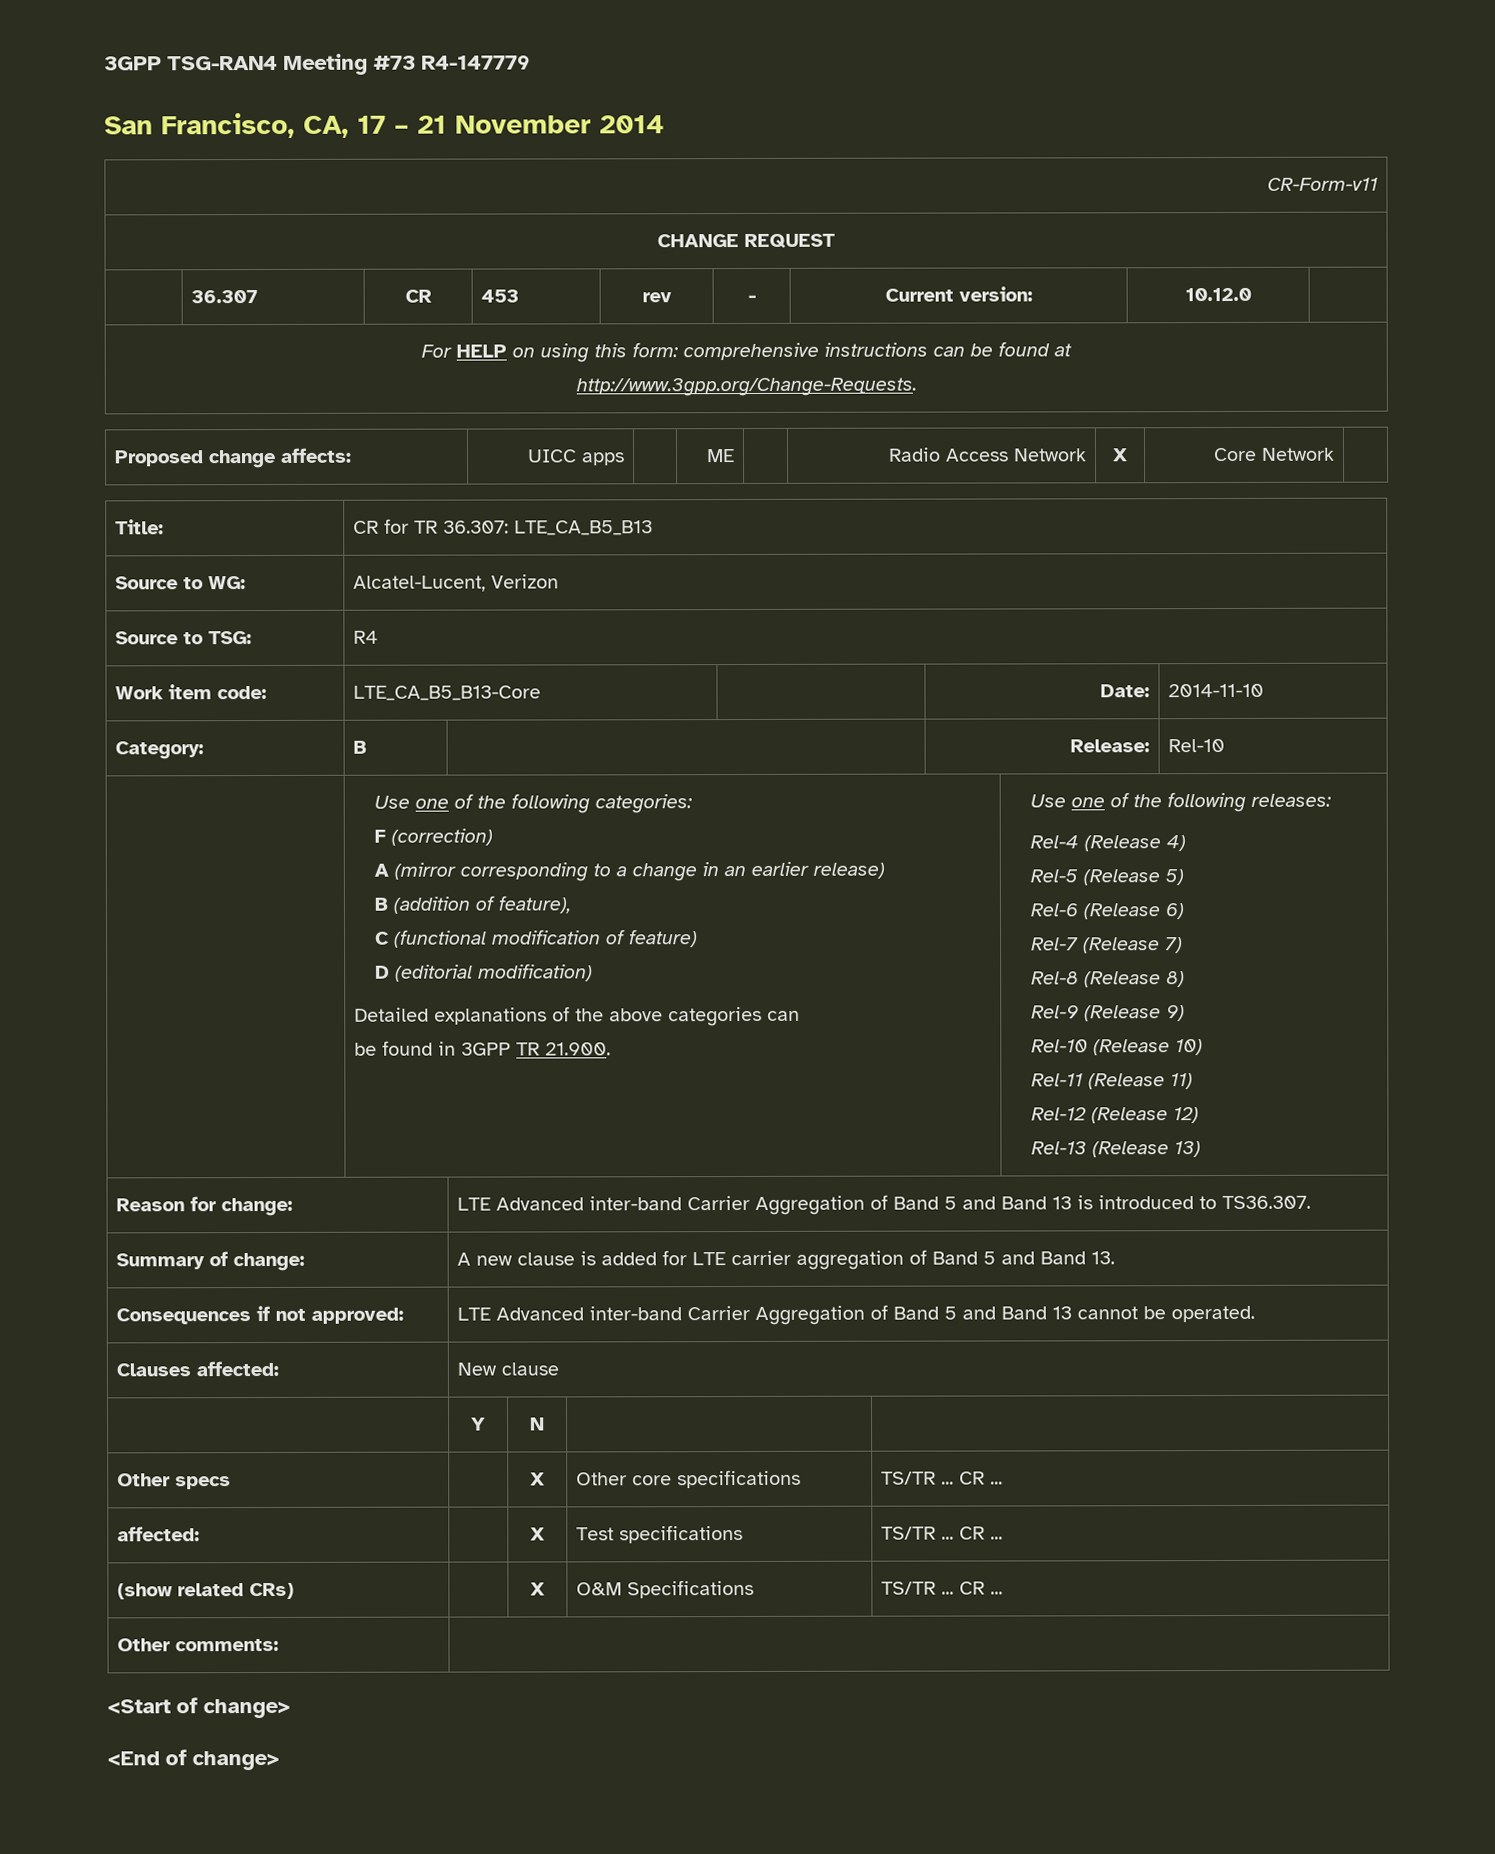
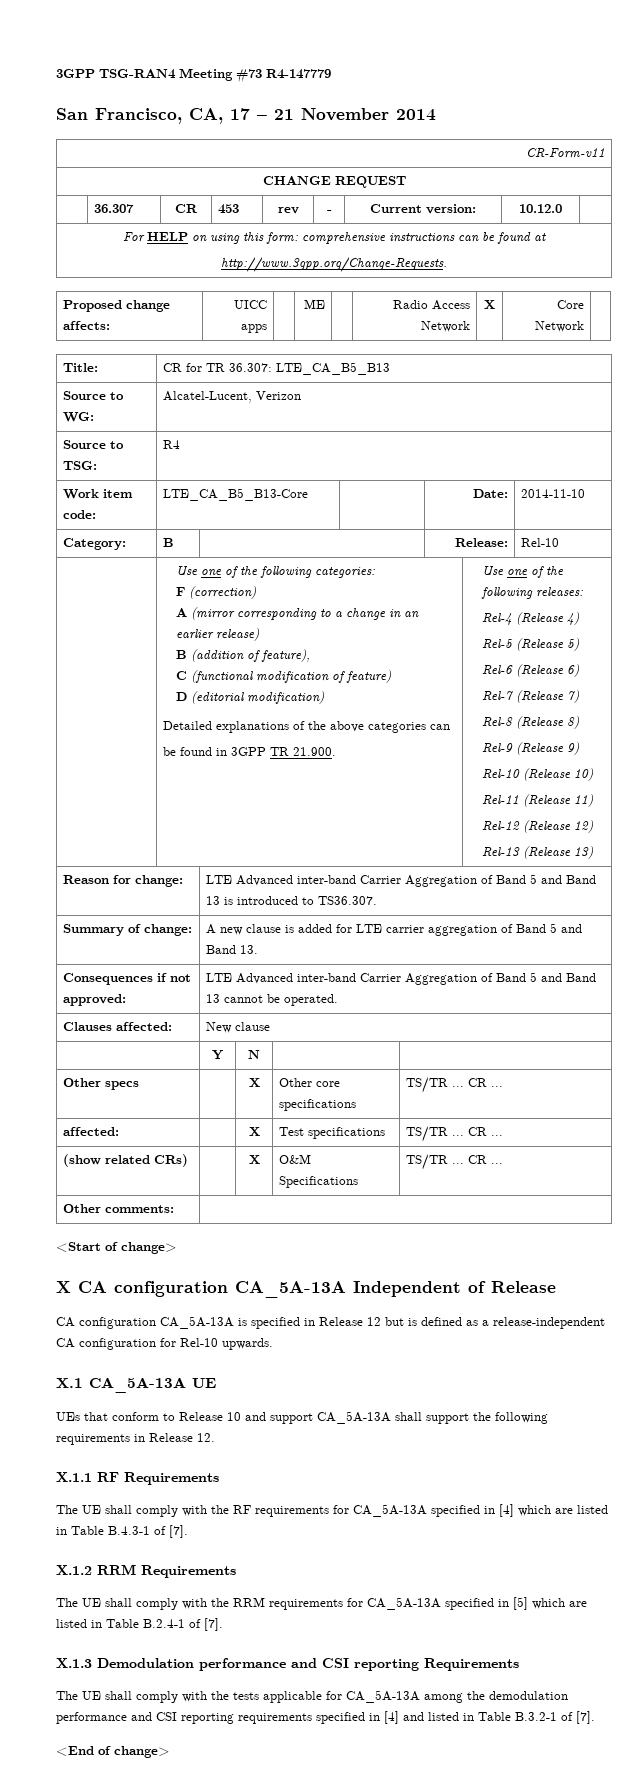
(291, 1708) none -> [56,1281,556,1298] [56,1316,605,1329] [56,1338,273,1350] [56,1377,216,1393] [56,1411,548,1424] [56,1433,215,1445] [56,1472,219,1485] [56,1504,608,1517] [56,1525,188,1538] [56,1564,236,1578] [56,1597,587,1610] [56,1618,223,1631] [56,1658,519,1671] [56,1690,568,1703] [56,1711,595,1724] // X CA configuration CA_5A-13A Independent of Release // CA configuration CA_5A-13A is specified in Release 12 but is defined as a release-independent CA configuration for Rel-10 upwards. // X.1 CA_5A-13A UE // UEs that conform to Release 10 and support CA_5A-13A shall support the following requirements in Release 12. // X.1.1 RF Requirements // The UE shall comply with the RF requirements for CA_5A-13A specified in [4] which are listed in Table B.4.3-1 of [7]. // X.1.2 RRM Requirements // The UE shall comply with the RRM requirements for CA_5A-13A specified in [5] which are listed in Table B.2.4-1 of [7]. // X.1.3 Demodulation performance and CSI reporting Requirements // The UE shall comply with the tests applicable for CA_5A-13A among the demodulation performance and CSI reporting requirements specified in [4] and listed in Table B.3.2-1 of [7].

